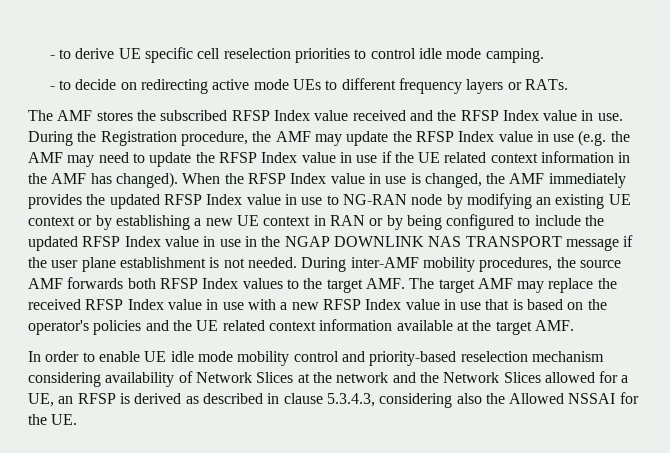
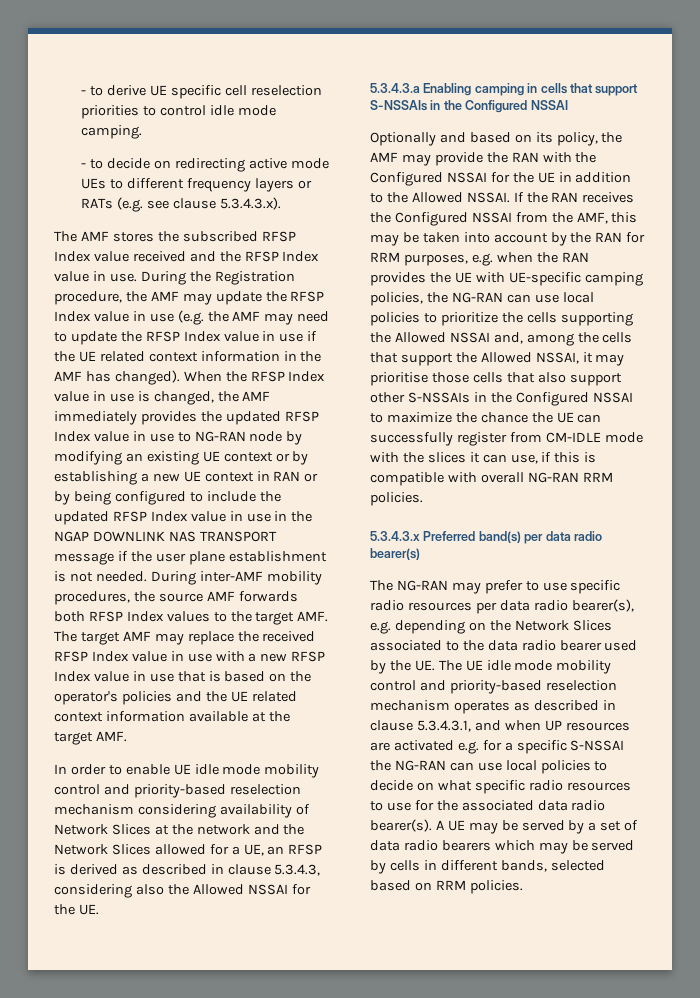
[524,79,568,90] RATs. -> [81,197,281,212] RATs (e.g. see clause 5.3.4.3.x).
(78, 419) none -> [370,83,639,96] [370,100,568,113] [370,132,623,146] [370,152,597,166] [370,172,632,186] [370,192,635,203] [370,212,638,226] [370,232,646,246] [370,252,589,266] [370,272,643,286] [370,292,594,306] [370,312,633,326] [370,332,633,346] [370,352,625,366] [370,372,622,386] [370,392,633,406] [370,412,602,423] [370,432,643,446] [370,452,597,464] [370,472,613,486] [370,492,423,506] [370,531,602,544] [370,548,420,560] [370,580,621,594] [370,599,634,614] [370,620,612,634] [370,640,638,651] [370,660,612,674] [370,680,617,694] [370,700,616,714] [370,720,630,732] [370,740,625,754] [370,760,608,774] [370,780,631,794] [370,800,606,811] [370,819,639,834] [370,840,635,854] [370,860,605,874] [370,880,523,894] // 5.3.4.3.a Enabling camping in cells that support S-NSSAIs in the Configured NSSAI // Optionally and based on its policy, the AMF may provide the RAN with the Configured NSSAI for the UE in addition to the Allowed NSSAI. If the RAN receives the Configured NSSAI from the AMF, this may be taken into account by the RAN for RRM purposes, e.g. when the RAN provides the UE with UE-specific camping policies, the NG-RAN can use local policies to prioritize the cells supporting the Allowed NSSAI and, among the cells that support the Allowed NSSAI, it may prioritise those cells that also support other S-NSSAIs in the Configured NSSAI to maximize the chance the UE can successfully register from CM-IDLE mode with the slices it can use, if this is compatible with overall NG-RAN RRM policies. // 5.3.4.3.x Preferred band(s) per data radio bearer(s) // The NG-RAN may prefer to use specific radio resources per data radio bearer(s), e.g. depending on the Network Slices associated to the data radio bearer used by the UE. The UE idle mode mobility control and priority-based reselection mechanism operates as described in clause 5.3.4.3.1, and when UP resources are activated e.g. for a specific S-NSSAI the NG-RAN can use local policies to decide on what specific radio resources to use for the associated data radio bearer(s). A UE may be served by a set of data radio bearers which may be served by cells in different bands, selected based on RRM policies.

